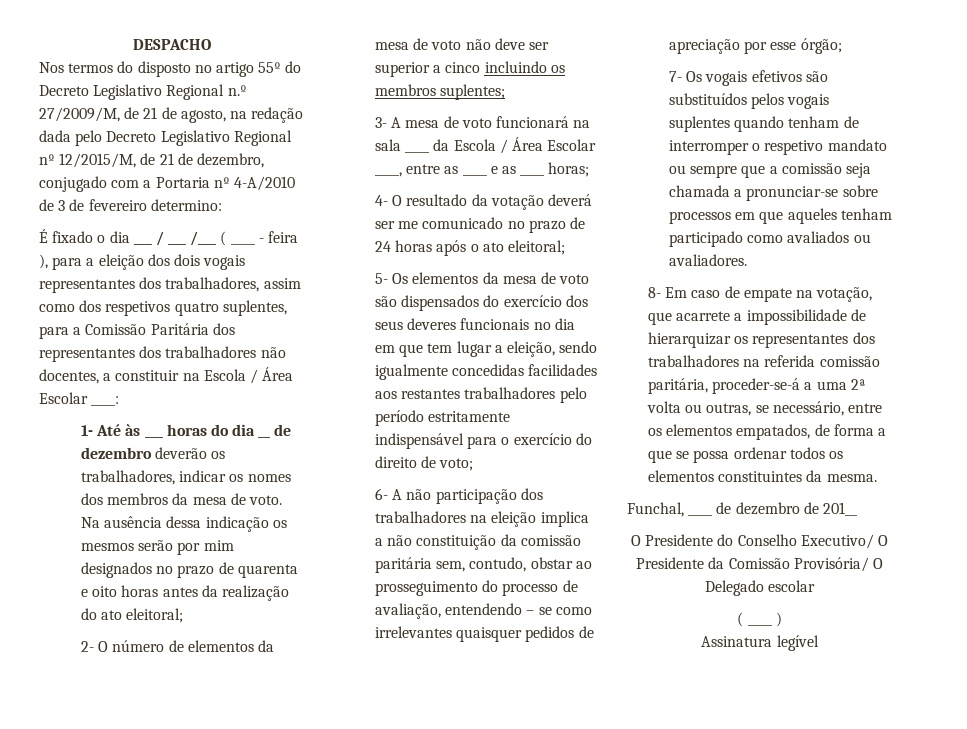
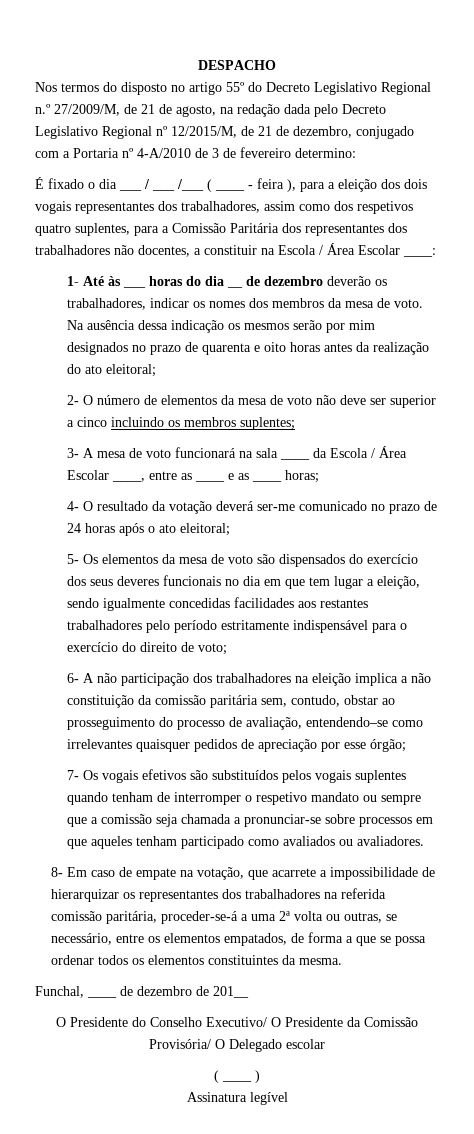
[374,221,419,229] ser me -> [256,504,295,511] ser-me
[445,603,552,615] entendendo – se -> [305,717,388,727] entendendo–se

